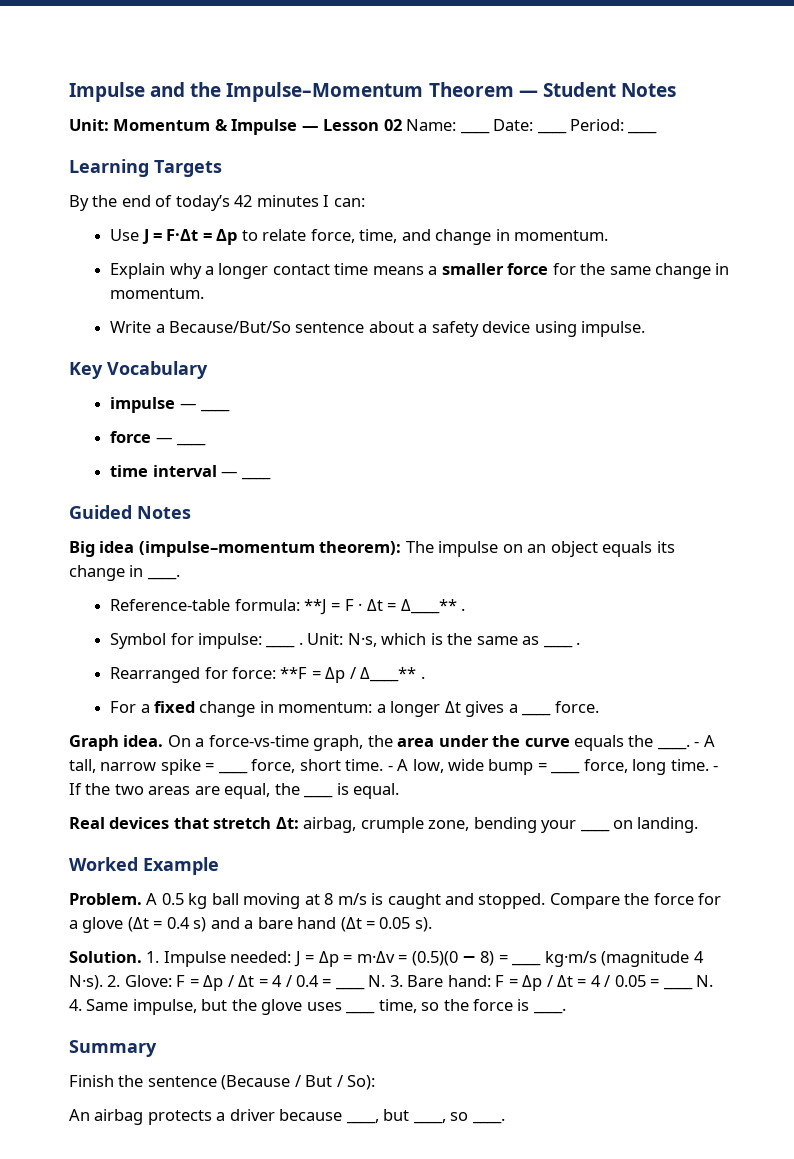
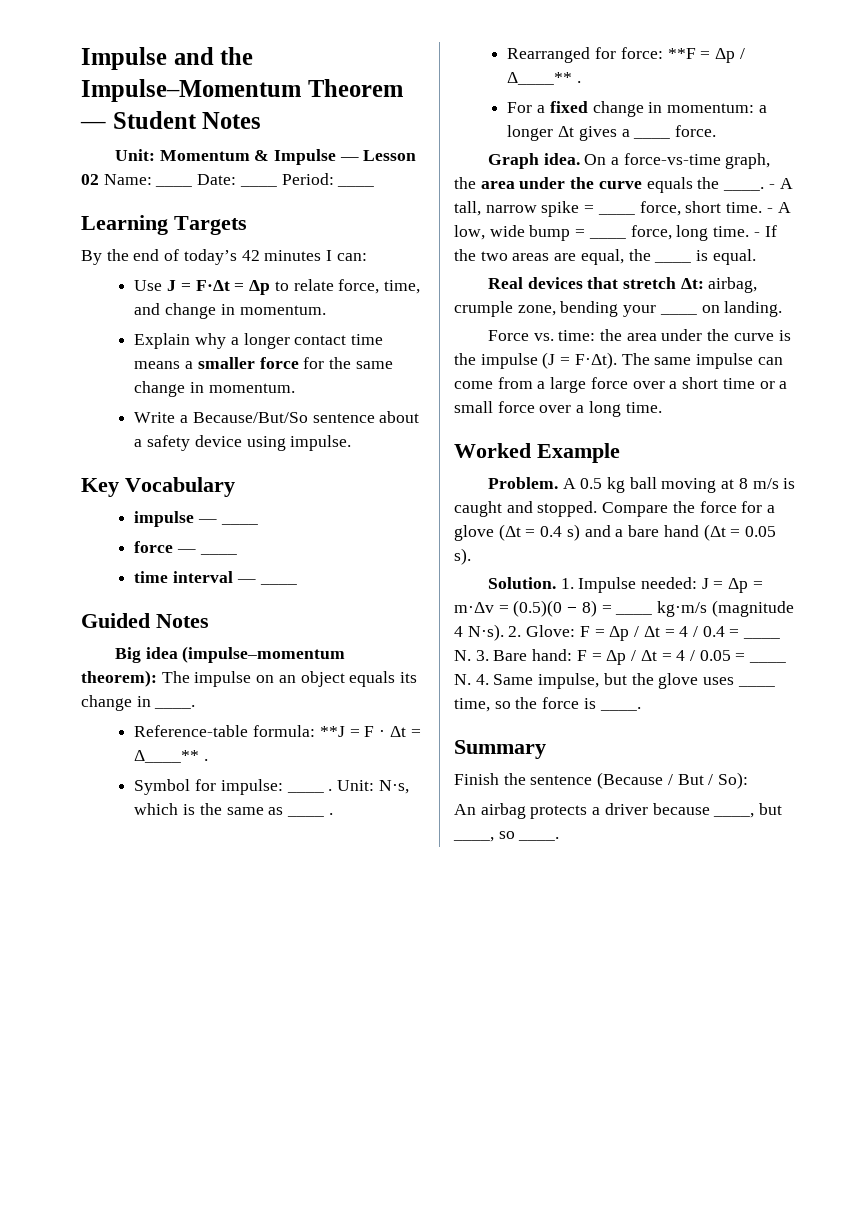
(699, 825) none -> [487,329,791,341] [454,352,783,369] [454,377,788,393] [454,401,662,417] // Force vs. time: the area under the curve is the impulse (J = F·Δt). The same impulse can come from a large force over a short time or a small force over a long time.

